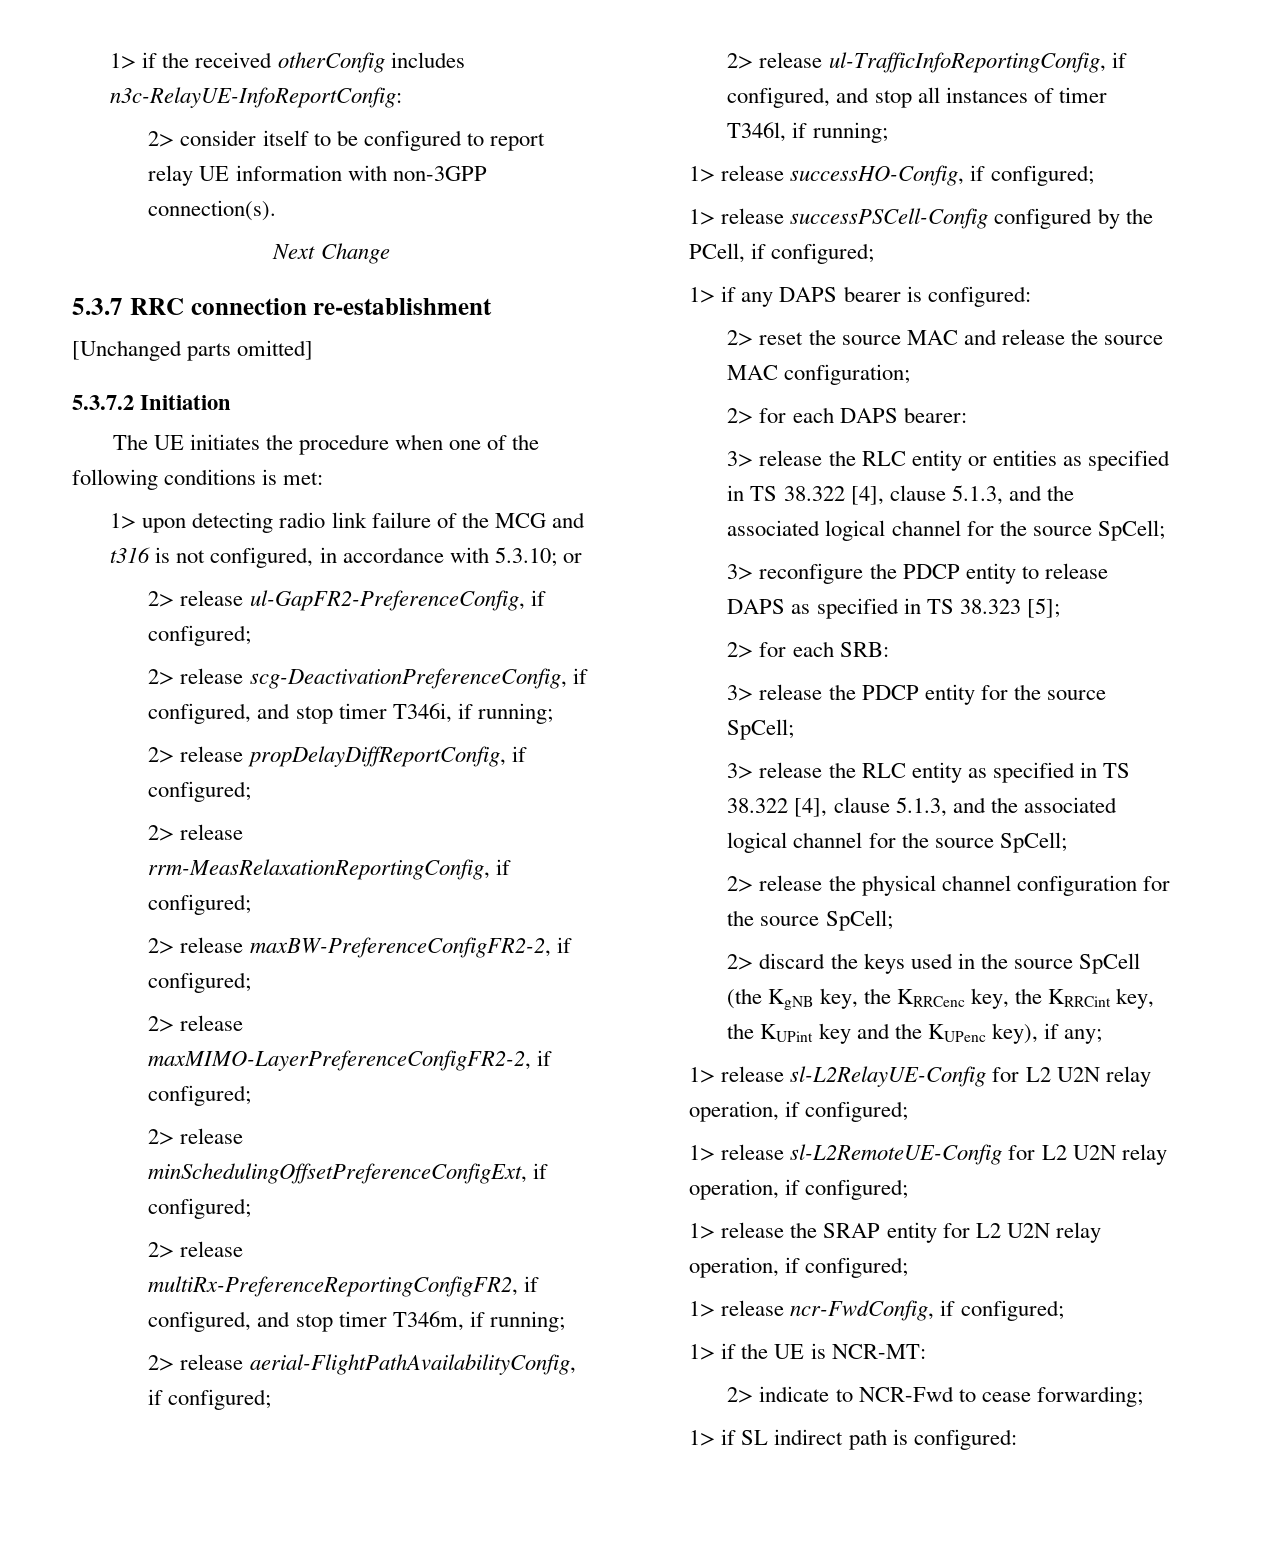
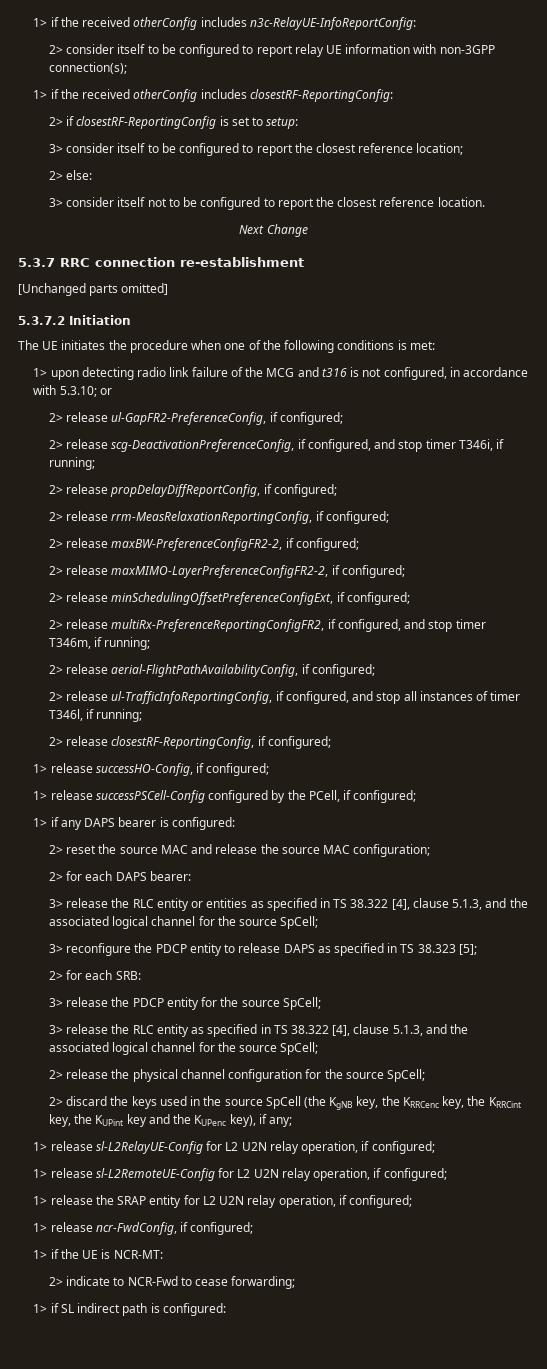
[148,200,277,221] connection(s). -> [48,62,127,74] [33,89,393,102] [48,116,299,129] [48,143,464,156] [48,170,93,180] [48,197,485,210] connection(s); // 1> if the received otherConfig includes closestRF-ReportingConfig: // 2> if closestRF-ReportingConfig is set to setup: // 3> consider itself to be configured to report the closest reference location; // 2> else: // 3> consider itself not to be configured to report the closest reference location.
(888, 132) none -> [48,736,331,749] // 2> release closestRF-ReportingConfig, if configured;

